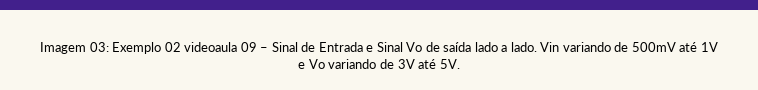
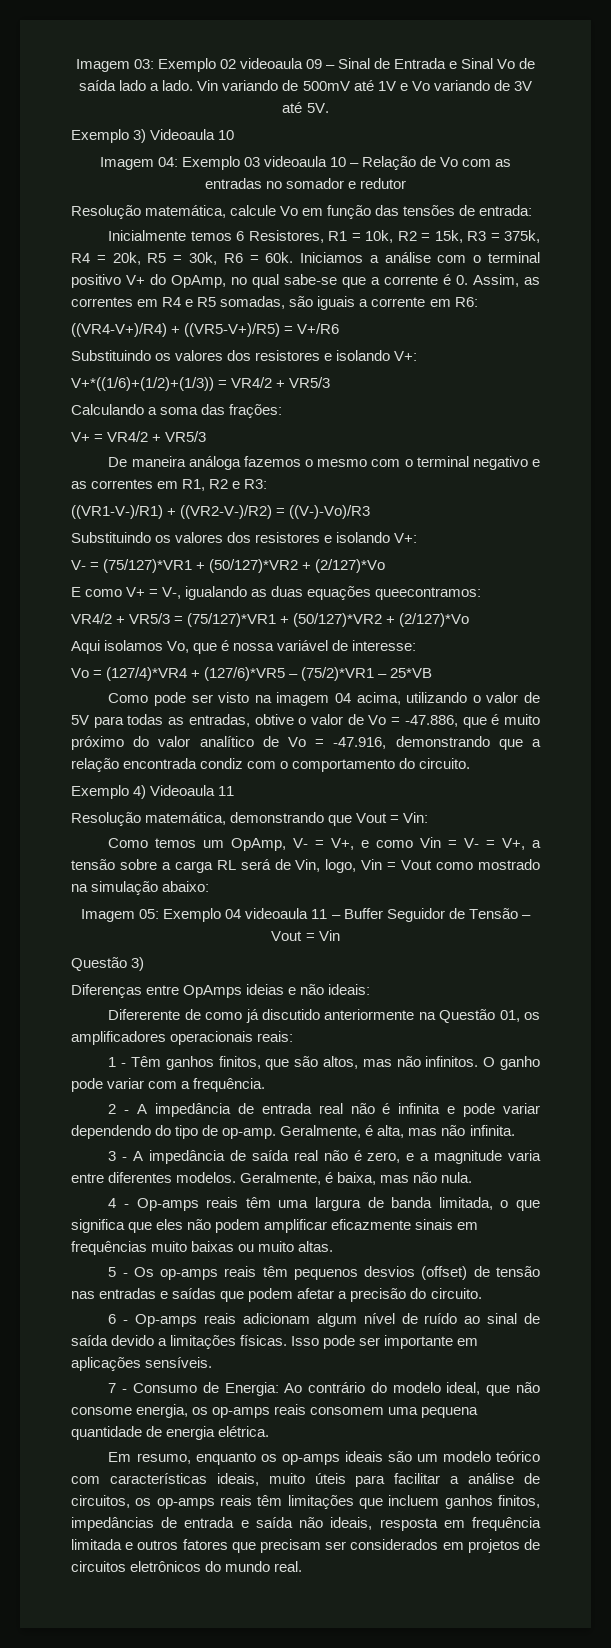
(460, 64) none -> [71,129,235,143] [99,156,512,170] [204,178,407,189] [71,205,533,219] [108,230,540,243] [71,252,540,265] [71,274,540,288] [71,296,478,310] [71,323,340,337] [71,350,418,361] [71,377,331,391] [71,404,283,418] [71,431,207,442] [108,456,541,470] [71,479,268,491] [71,505,371,519] [71,532,418,543] [71,559,386,573] [71,586,482,600] [71,613,470,627] [71,640,417,654] [71,667,433,681] [108,692,540,706] [71,714,541,728] [71,736,541,750] [71,758,471,772] [71,785,235,799] [71,812,429,826] [108,837,541,851] [71,859,540,873] [71,881,210,895] [81,908,531,922] [271,930,340,941] [71,957,145,971] [71,984,371,998] [108,1009,540,1023] [71,1031,294,1045] [108,1056,540,1070] [71,1078,266,1092] [108,1103,541,1117] [71,1125,515,1139] [108,1150,542,1164] [71,1172,473,1185] [108,1197,540,1211] [71,1219,479,1233] [71,1241,334,1255] [108,1266,540,1280] [71,1288,482,1302] [108,1313,541,1327] [71,1335,479,1349] [71,1357,213,1371] [108,1382,540,1396] [71,1404,479,1418] [71,1426,270,1440] [108,1451,541,1465] [71,1473,541,1487] [71,1495,540,1509] [71,1517,541,1531] [71,1539,540,1553] [71,1561,303,1572] // Exemplo 3) Videoaula 10 // Imagem 04: Exemplo 03 videoaula 10 – Relação de Vo com as entradas no somador e redutor // Resolução matemática, calcule Vo em função das tensões de entrada: // Inicialmente temos 6 Resistores, R1 = 10k, R2 = 15k, R3 = 375k, R4 = 20k, R5 = 30k, R6 = 60k. Iniciamos a análise com o terminal positivo V+ do OpAmp, no qual sabe-se que a corrente é 0. Assim, as correntes em R4 e R5 somadas, são iguais a corrente em R6: // ((VR4-V+)/R4) + ((VR5-V+)/R5) = V+/R6 // Substituindo os valores dos resistores e isolando V+: // V+*((1/6)+(1/2)+(1/3)) = VR4/2 + VR5/3 // Calculando a soma das frações: // V+ = VR4/2 + VR5/3 // De maneira análoga fazemos o mesmo com o terminal negativo e as correntes em R1, R2 e R3: // ((VR1-V-)/R1) + ((VR2-V-)/R2) = ((V-)-Vo)/R3 // Substituindo os valores dos resistores e isolando V+: // V- = (75/127)*VR1 + (50/127)*VR2 + (2/127)*Vo // E como V+ = V-, igualando as duas equações queecontramos: // VR4/2 + VR5/3 = (75/127)*VR1 + (50/127)*VR2 + (2/127)*Vo // Aqui isolamos Vo, que é nossa variável de interesse: // Vo = (127/4)*VR4 + (127/6)*VR5 – (75/2)*VR1 – 25*VB // Como pode ser visto na imagem 04 acima, utilizando o valor de 5V para todas as entradas, obtive o valor de Vo = -47.886, que é muito próximo do valor analítico de Vo = -47.916, demonstrando que a relação encontrada condiz com o comportamento do circuito. // Exemplo 4) Videoaula 11 // Resolução matemática, demonstrando que Vout = Vin: // Como temos um OpAmp, V- = V+, e como Vin = V- = V+, a tensão sobre a carga RL será de Vin, logo, Vin = Vout como mostrado na simulação abaixo: // Imagem 05: Exemplo 04 videoaula 11 – Buffer Seguidor de Tensão – Vout = Vin // Questão 3) // Diferenças entre OpAmps ideias e não ideais: // Difererente de como já discutido anteriormente na Questão 01, os amplificadores operacionais reais: // 1 - Têm ganhos finitos, que são altos, mas não infinitos. O ganho pode variar com a frequência. // 2 - A impedância de entrada real não é infinita e pode variar dependendo do tipo de op-amp. Geralmente, é alta, mas não infinita. // 3 - A impedância de saída real não é zero, e a magnitude varia entre diferentes modelos. Geralmente, é baixa, mas não nula. // 4 - Op-amps reais têm uma largura de banda limitada, o que significa que eles não podem amplificar eficazmente sinais em frequências muito baixas ou muito altas. // 5 - Os op-amps reais têm pequenos desvios (offset) de tensão nas entradas e saídas que podem afetar a precisão do circuito. // 6 - Op-amps reais adicionam algum nível de ruído ao sinal de saída devido a limitações físicas. Isso pode ser importante em aplicações sensíveis. // 7 - Consumo de Energia: Ao contrário do modelo ideal, que não consome energia, os op-amps reais consomem uma pequena quantidade de energia elétrica. // Em resumo, enquanto os op-amps ideais são um modelo teórico com características ideais, muito úteis para facilitar a análise de circuitos, os op-amps reais têm limitações que incluem ganhos finitos, impedâncias de entrada e saída não ideais, resposta em frequência limitada e outros fatores que precisam ser considerados em projetos de circuitos eletrônicos do mundo real.

